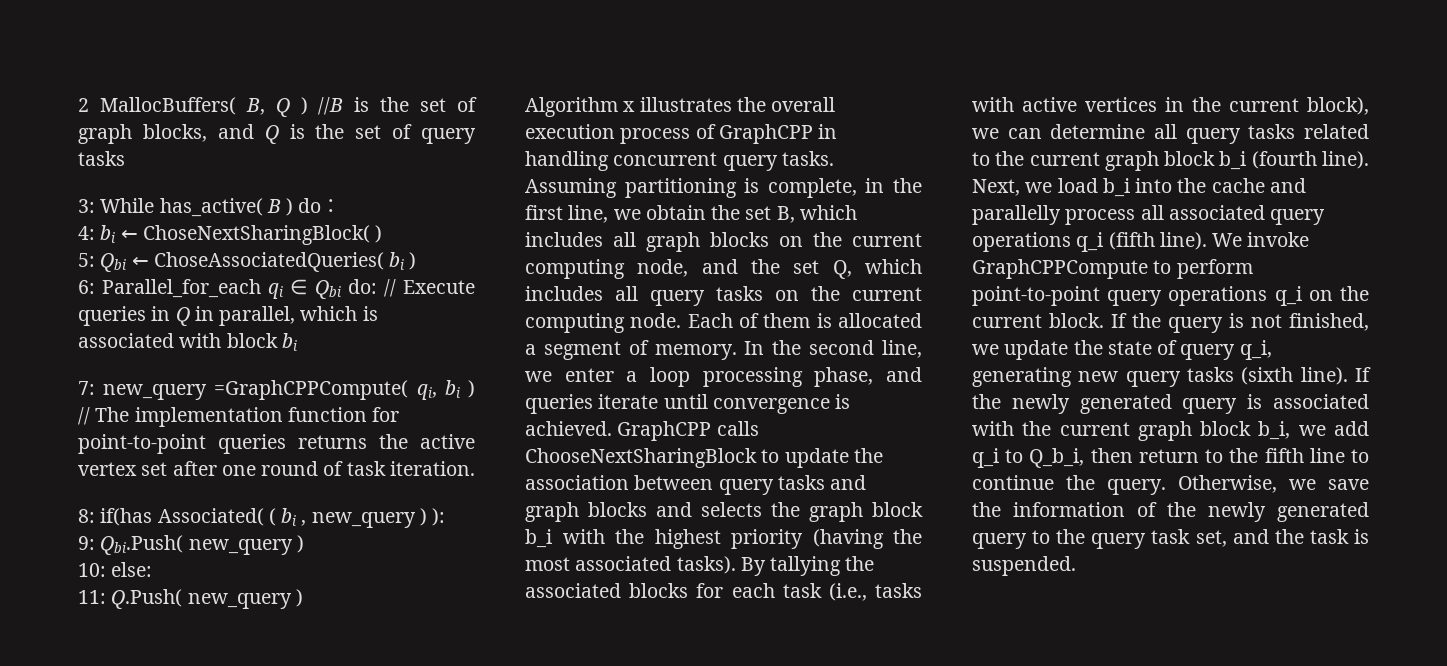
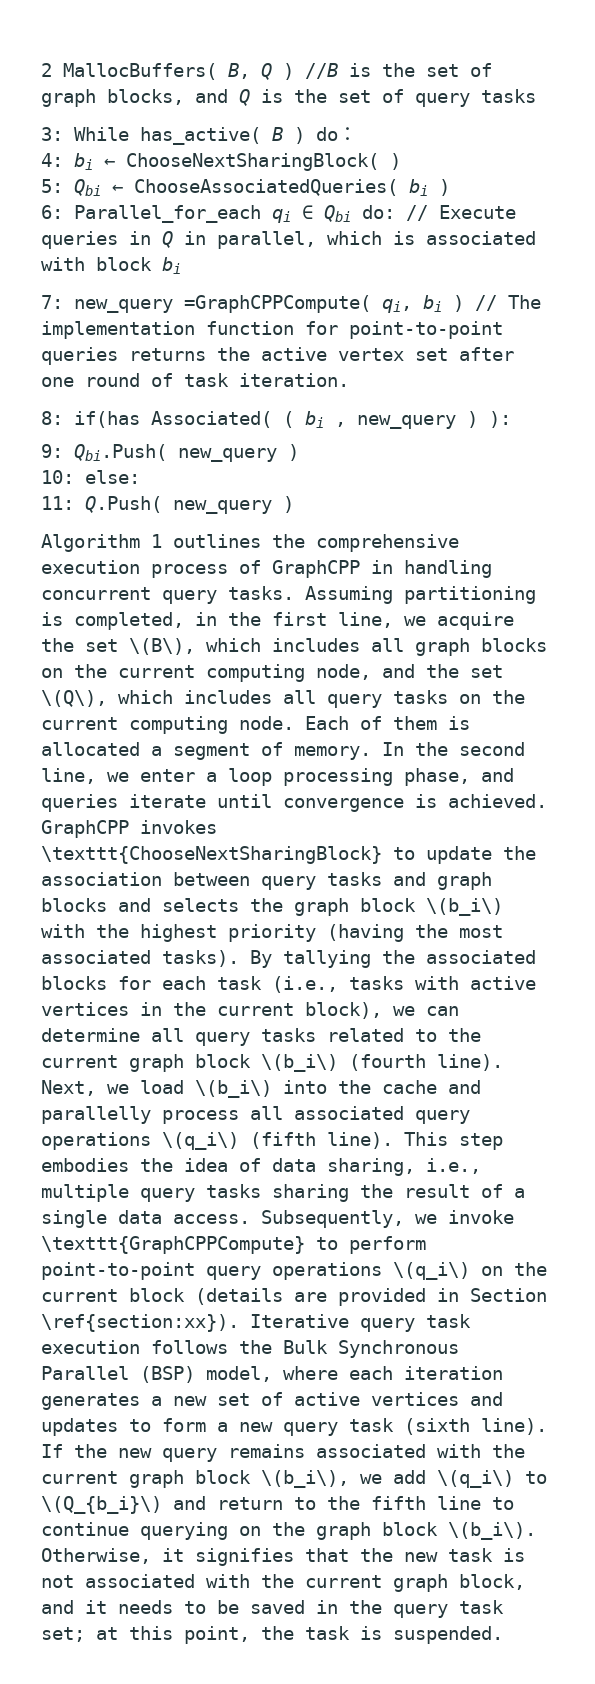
[142,225,370,245] ChoseNextSharingBlock( -> [126,153,379,171] ChooseNextSharingBlock(
[153,252,384,272] ChoseAssociatedQueries( -> [134,179,398,196] ChooseAssociatedQueries(
[623,97,836,112] x illustrates the overall -> [151,534,459,552] 1 outlines the comprehensive
[767,178,857,198] complete, -> [74,612,184,630] completed,
[645,205,795,223] obtain the set B, -> [437,612,514,630] [41,638,195,655] acquire the set \(B\),
[832,260,852,279] Q, -> [41,690,107,707] \(Q\),
[716,421,759,436] [525,448,757,468] calls ChooseNextSharingBlock -> [140,820,217,834] [41,846,382,864] invokes \texttt{ChooseNextSharingBlock}
[525,529,552,548] b_i -> [426,898,503,916] \(b_i\)
[1219,151,1247,170] b_i -> [261,1054,338,1072] \(b_i\)
[1102,178,1130,197] b_i -> [195,1080,272,1098] \(b_i\)
[1076,232,1104,252] q_i -> [162,1132,239,1150] \(q_i\)
[1212,232,1310,247] [972,259,1148,279] We invoke GraphCPPCompute -> [404,1132,503,1150] [41,1158,481,1176] [41,1184,525,1202] [41,1210,514,1228] [41,1236,305,1254] This step embodies the idea of data sharing, i.e., multiple query tasks sharing the result of a single data access. Subsequently, we invoke \texttt{GraphCPPCompute}
[1274,286,1369,306] [972,313,1369,333] [972,340,1272,360] [972,367,1234,387] q_i on the current block. If the query is not finished, we update the state of query q_i, generating new query tasks -> [393,1262,547,1280] [41,1288,547,1306] [41,1314,471,1332] [41,1340,459,1358] [41,1366,503,1383] [41,1392,503,1410] [41,1418,394,1436] \(q_i\) on the current block (details are provided in Section \ref{section:xx}). Iterative query task execution follows the Bulk Synchronous Parallel (BSP) model, where each iteration generates a new set of active vertices and updates to form a new query task
[1011,394,1263,414] newly generated query is -> [118,1444,305,1462] new query remains
[1258,421,1291,440] b_i, -> [261,1470,349,1488] \(b_i\),
[972,448,1133,468] q_i to Q_b_i, then -> [437,1470,547,1488] [41,1496,206,1514] \(q_i\) to \(Q_{b_i}\) and
[1066,475,1369,495] [972,502,1369,522] [972,529,1269,549] the query. Otherwise, we save the information of the newly generated query to the query task set, and -> [140,1522,536,1540] [41,1548,525,1566] [41,1574,525,1592] [41,1600,504,1618] [41,1626,250,1644] querying on the graph block \(b_i\). Otherwise, it signifies that the new task is not associated with the current graph block, and it needs to be saved in the query task set; at this point,

